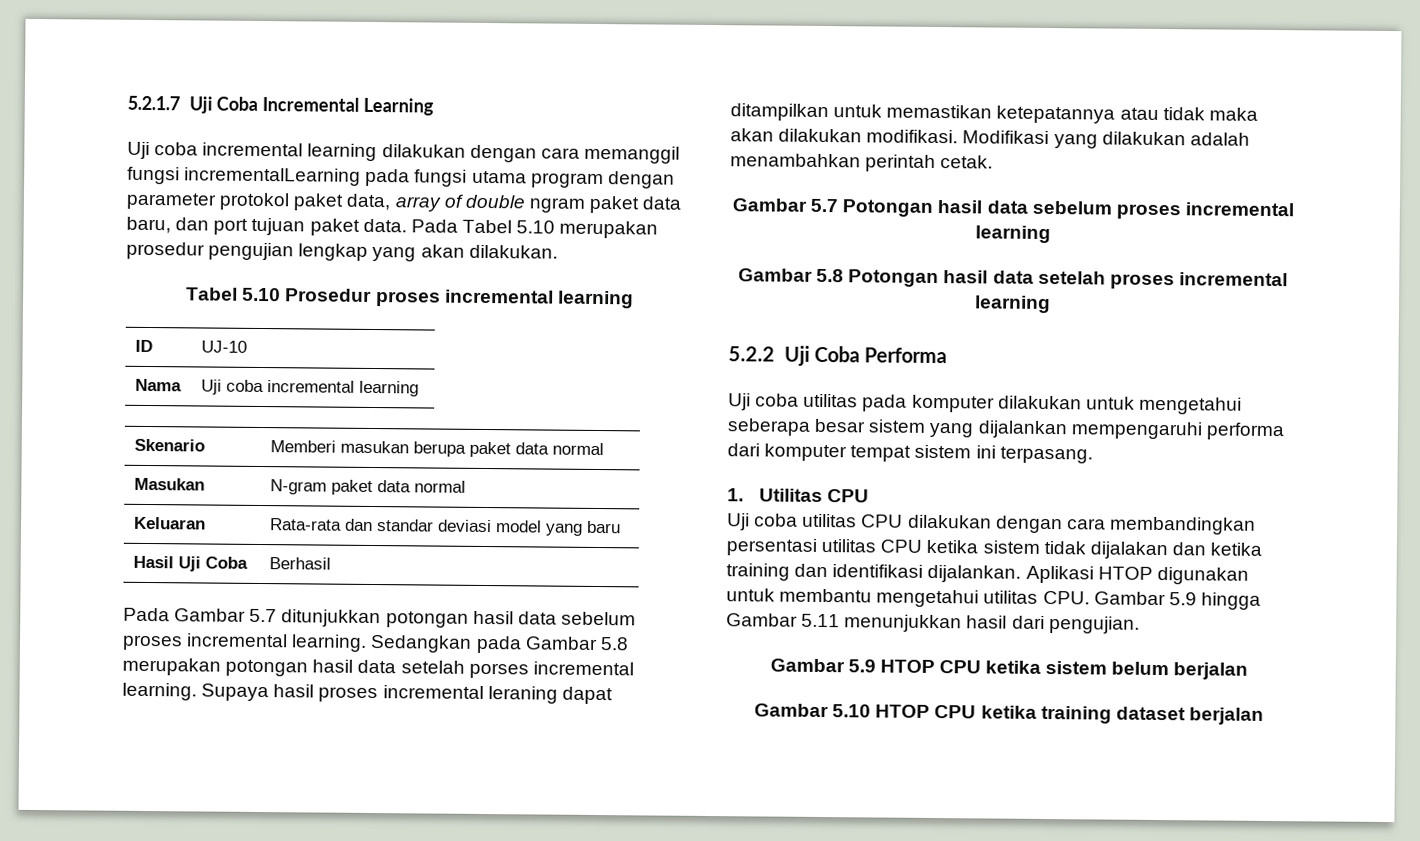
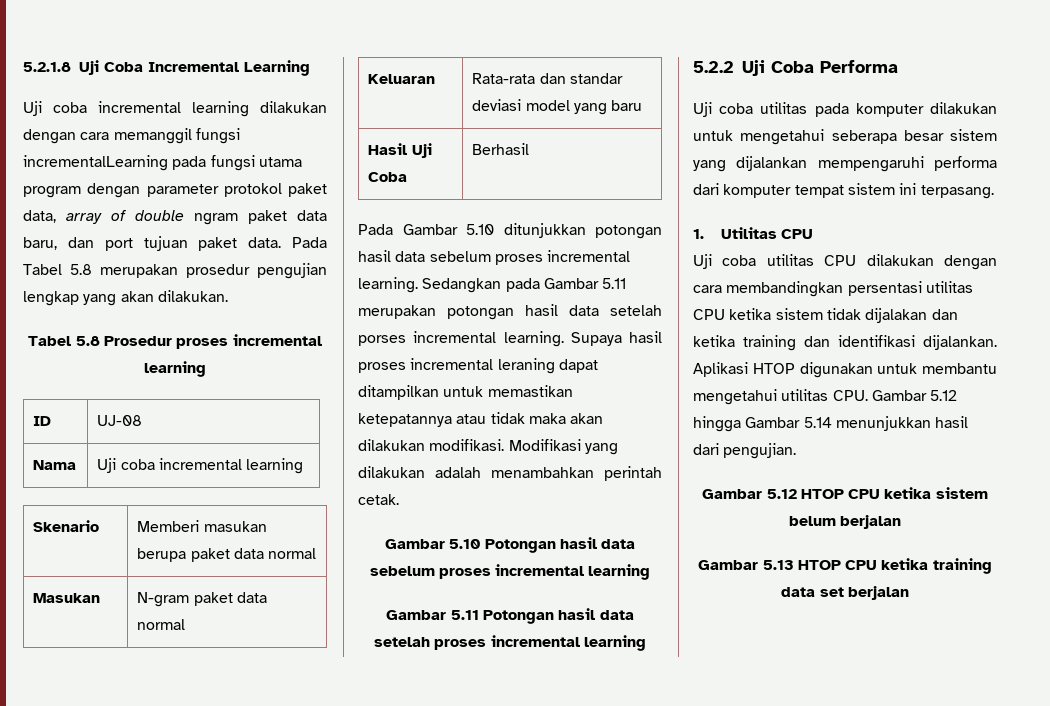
[127,95,180,111] 5.2.1.7 -> [23,62,71,72] 5.2.1.8
[516,220,556,234] 5.10 -> [70,264,92,275] 5.8
[242,287,282,302] 5.10 -> [75,336,100,346] 5.8
[201,340,248,353] UJ-10 -> [97,415,143,426] UJ-08
[249,608,278,623] 5.7 -> [466,224,494,235] 5.10
[599,637,629,651] 5.8 -> [602,278,627,289] 5.11
[810,198,839,213] 5.7 -> [449,539,481,549] 5.10
[816,268,845,283] 5.8 -> [450,610,479,620] 5.11
[1168,592,1197,606] 5.9 -> [930,390,958,401] 5.12
[801,613,841,628] 5.11 -> [803,417,832,428] 5.14
[847,659,876,673] 5.9 -> [766,489,797,499] 5.12
[832,704,872,718] 5.10 -> [762,560,794,570] 5.13
[1115,706,1186,721] dataset -> [781,587,844,597] data set

